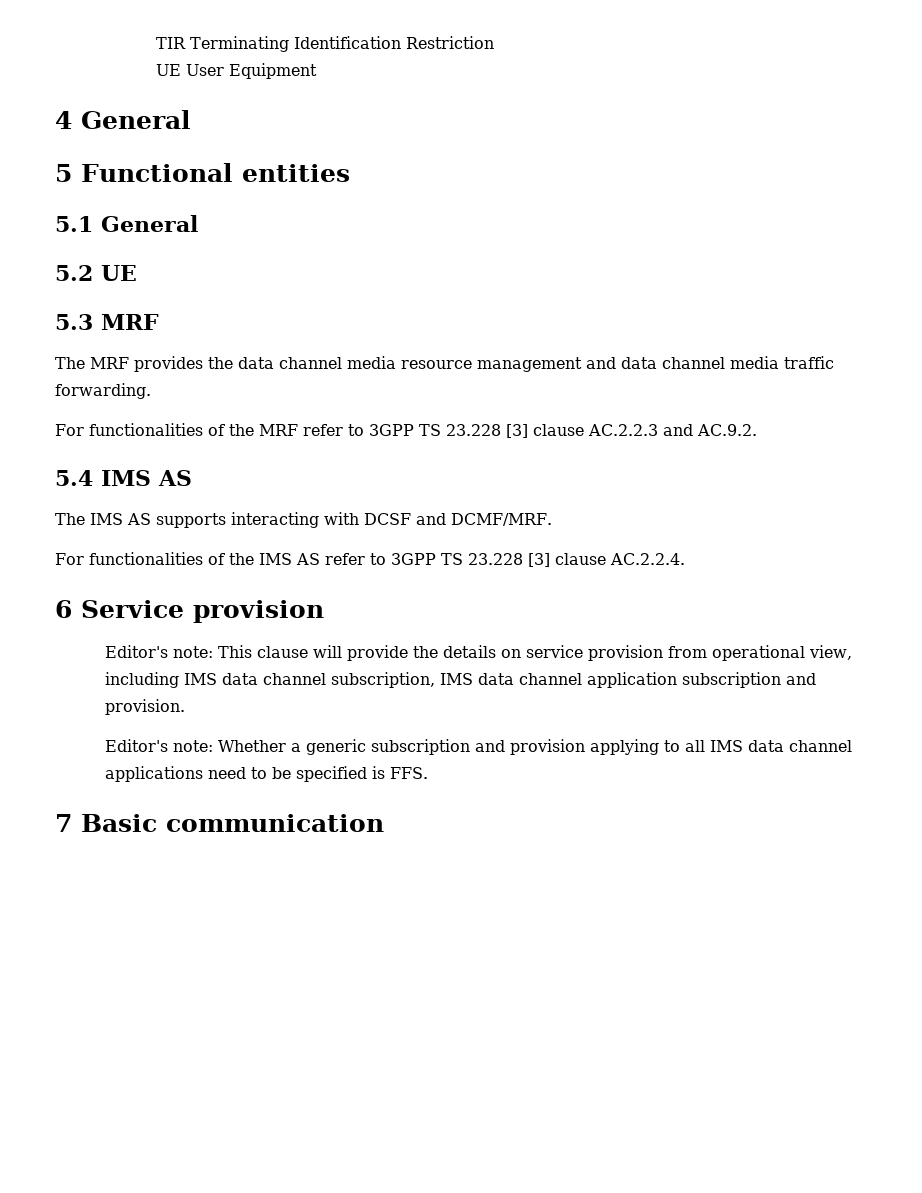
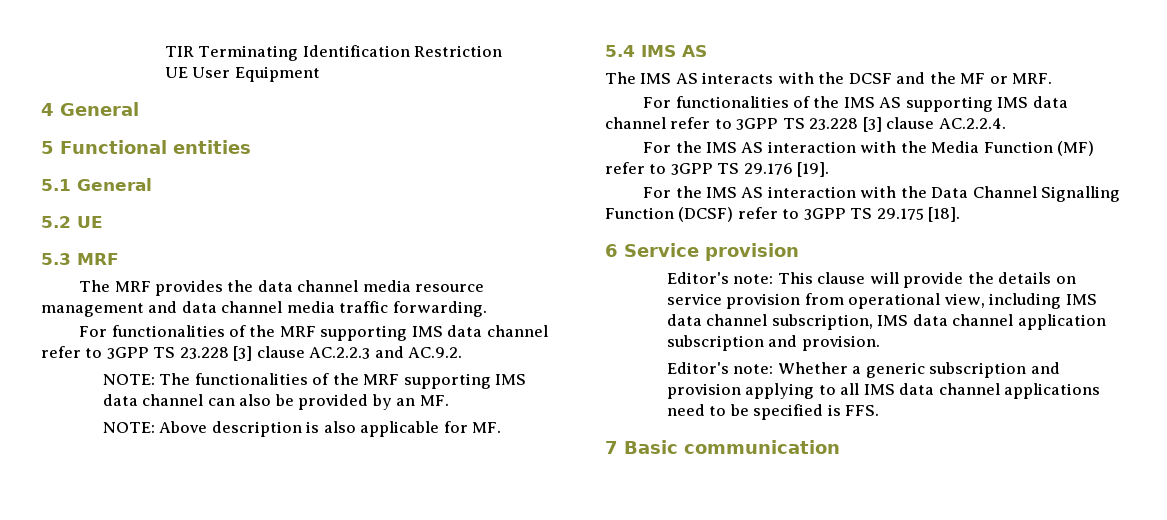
(298, 430) none -> [320,325,548,341] supporting IMS data channel
(757, 430) none -> [102,373,527,389] [102,394,449,410] [102,421,502,437] // NOTE: The functionalities of the MRF supporting IMS data channel can also be provided by an MF. // NOTE: Above description is also applicable for MF.
[156,512,552,528] supports interacting with DCSF and DCMF/MRF. -> [702,72,1053,84] interacts with the DCSF and the MF or MRF.
(320, 559) none -> [905,96,1068,112] [605,117,666,129] supporting IMS data channel
(685, 559) none -> [643,141,1095,156] [605,162,830,177] [643,186,1121,202] [605,207,961,222] // For the IMS AS interaction with the Media Function (MF) refer to 3GPP TS 29.176 [19]. // For the IMS AS interaction with the Data Channel Signalling Function (DCSF) refer to 3GPP TS 29.175 [18].

